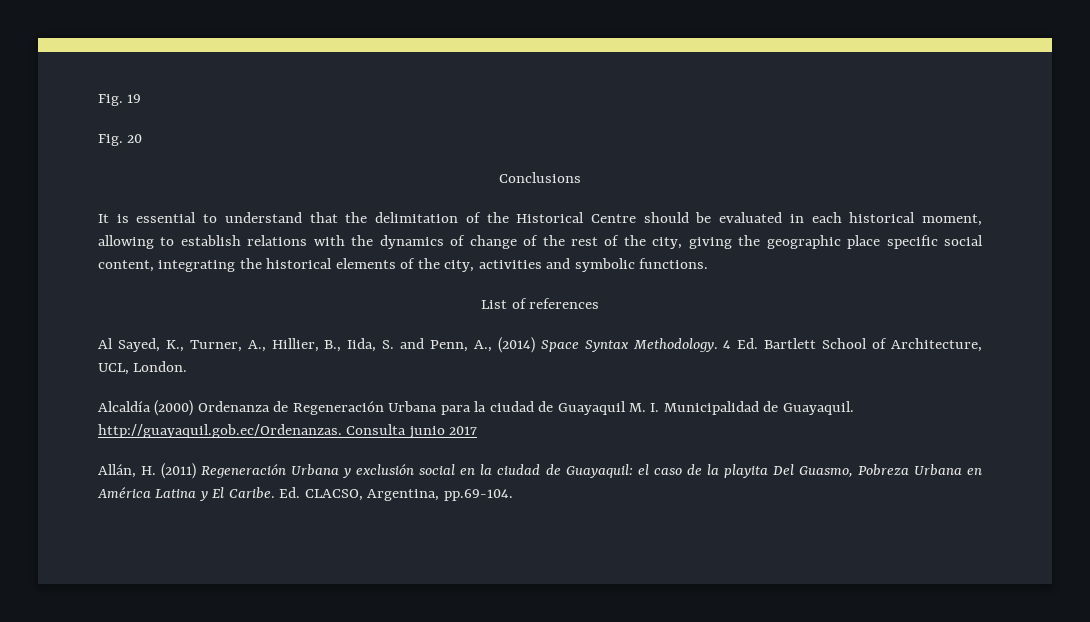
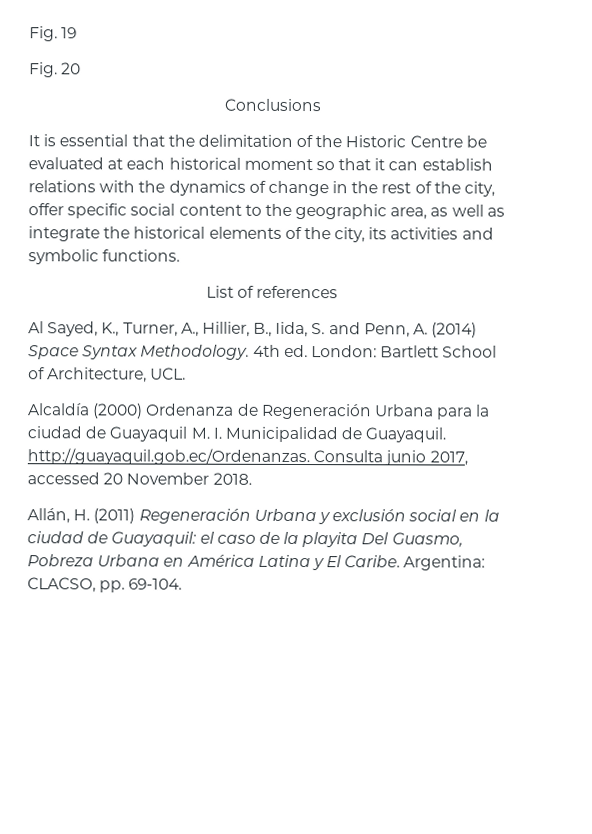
[203,212,302,223] to understand -> (129, 140) none
[516,212,689,223] Historical Centre should -> [345,135,463,148] Historic Centre
[789,214,804,223] in -> [107,158,124,170] at
[921,214,982,226] [98,235,175,249] moment, allowing to -> [243,158,419,171] moment so that it can
[523,235,539,246] of -> [332,181,349,194] in
[688,235,984,249] [98,260,236,272] giving the geographic place specific social content, integrating -> [28,203,505,220] [28,226,100,242] offer specific social content to the geographic area, as well as integrate
(475, 266) none -> [368,227,388,240] its
[473,340,492,352] A., -> [413,323,429,335] A.
[723,338,759,349] 4 Ed. -> [252,344,377,358] 4th ed. London:
[98,361,188,375] UCL, London. -> [150,367,187,380] UCL.
[449,426,478,435] 2017 -> [429,450,468,466] [27,472,252,485] 2017, accessed 20 November 2018.
[279,487,513,501] Ed. CLACSO, Argentina, pp.69-104. -> [403,555,486,571] [27,577,183,593] Argentina: CLACSO, pp. 69-104.

